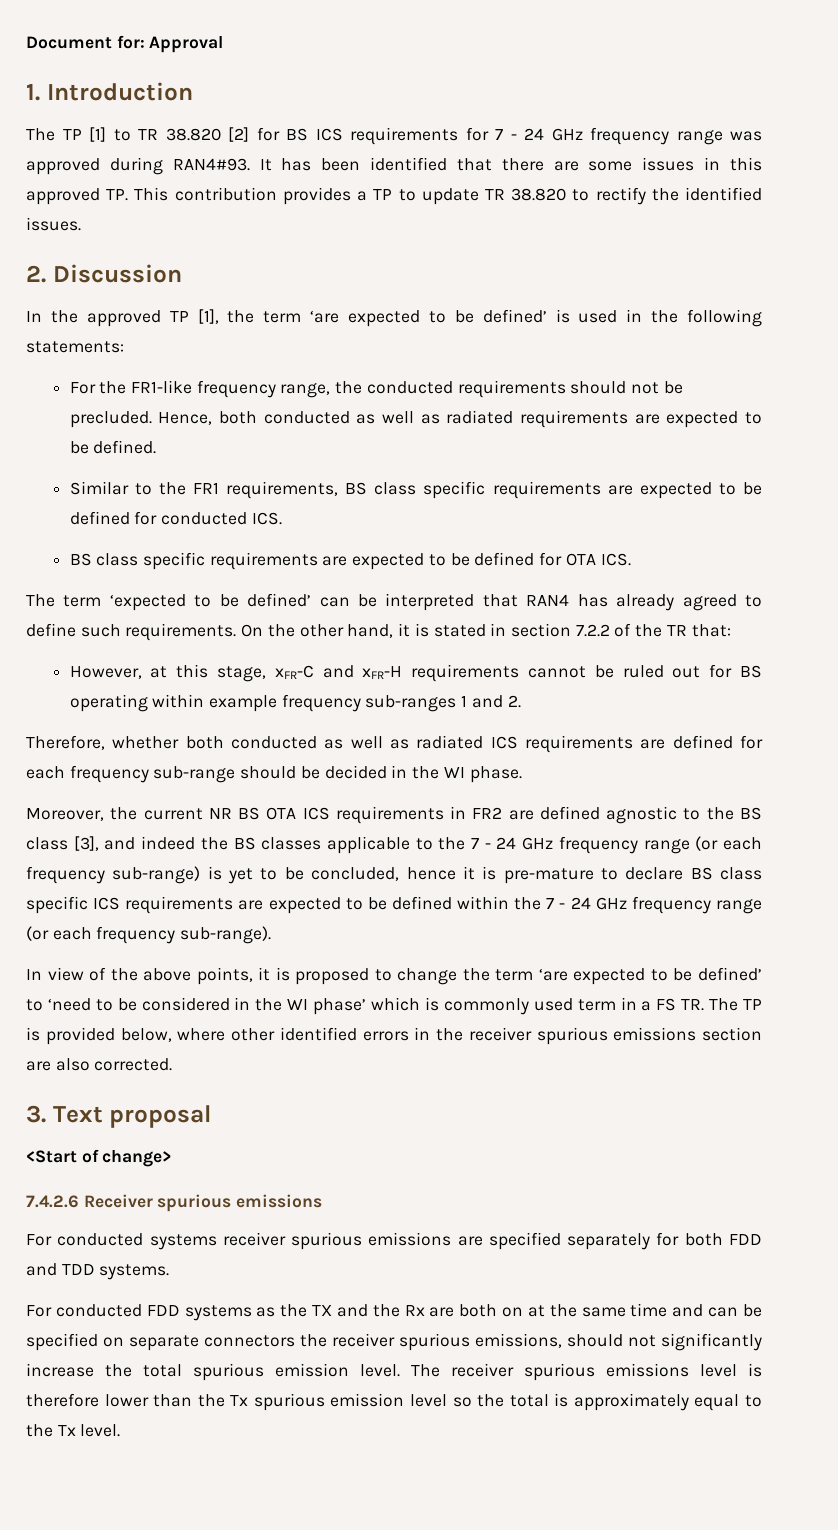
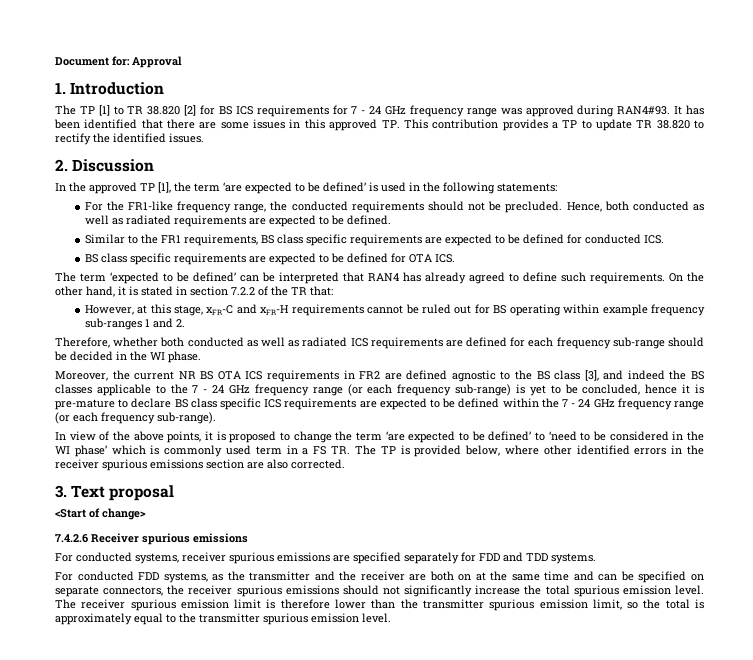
[149,1234,217,1250] systems -> [135,553,179,564] systems,
[684,1233,723,1246] both -> (476, 557) none
[184,1305,252,1321] systems -> [163,572,208,583] systems,
[312,1305,333,1316] TX -> [249,571,311,581] transmitter
[404,1305,425,1316] Rx -> [360,571,405,581] receiver
[204,1333,562,1351] connectors the receiver spurious emissions, -> [103,585,339,597] connectors, the receiver spurious emissions
[606,1363,737,1377] emissions level -> [180,599,262,609] emission limit
[230,1393,447,1411] Tx spurious emission level -> [422,599,622,611] transmitter spurious emission limit,
[57,1425,76,1436] Tx -> [199,613,359,625] transmitter spurious emission

